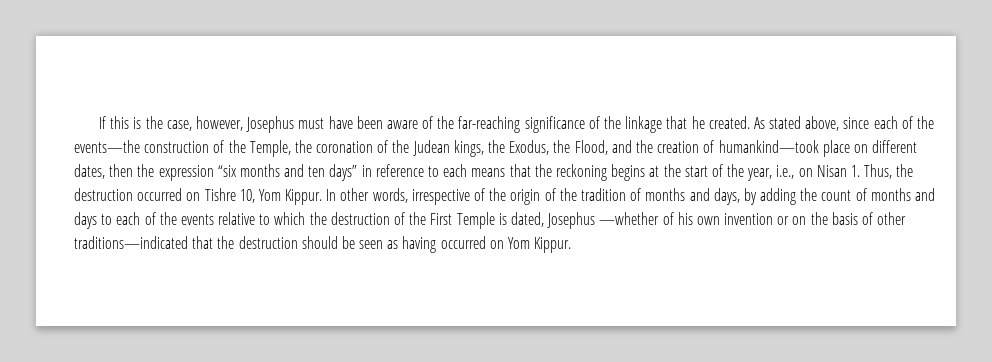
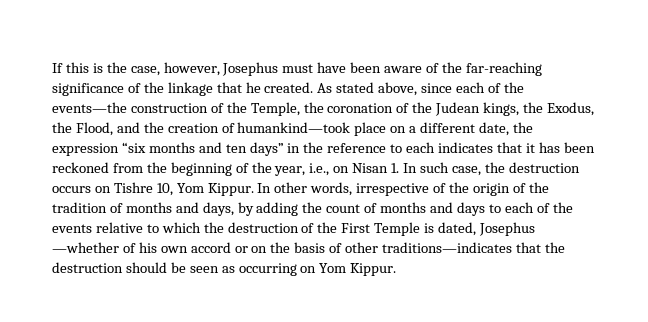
[872,140,918,153] [74,164,134,179] different dates, then -> [409,122,510,136] a different date,
(372, 171) none -> [303,142,324,153] the
[471,164,708,181] means that the reckoning begins at the start -> [438,142,595,153] [52,162,232,176] indicates that it has been reckoned from the beginning
[864,164,914,179] [74,188,183,201] Thus, the destruction occurred -> [403,162,580,176] [52,186,91,193] In such case, the destruction occurs
[724,213,774,225] invention -> [190,242,231,253] accord
[74,236,188,249] traditions—indicated -> [382,242,513,253] traditions—indicates
[402,236,486,253] having occurred -> [238,263,297,276] occurring

